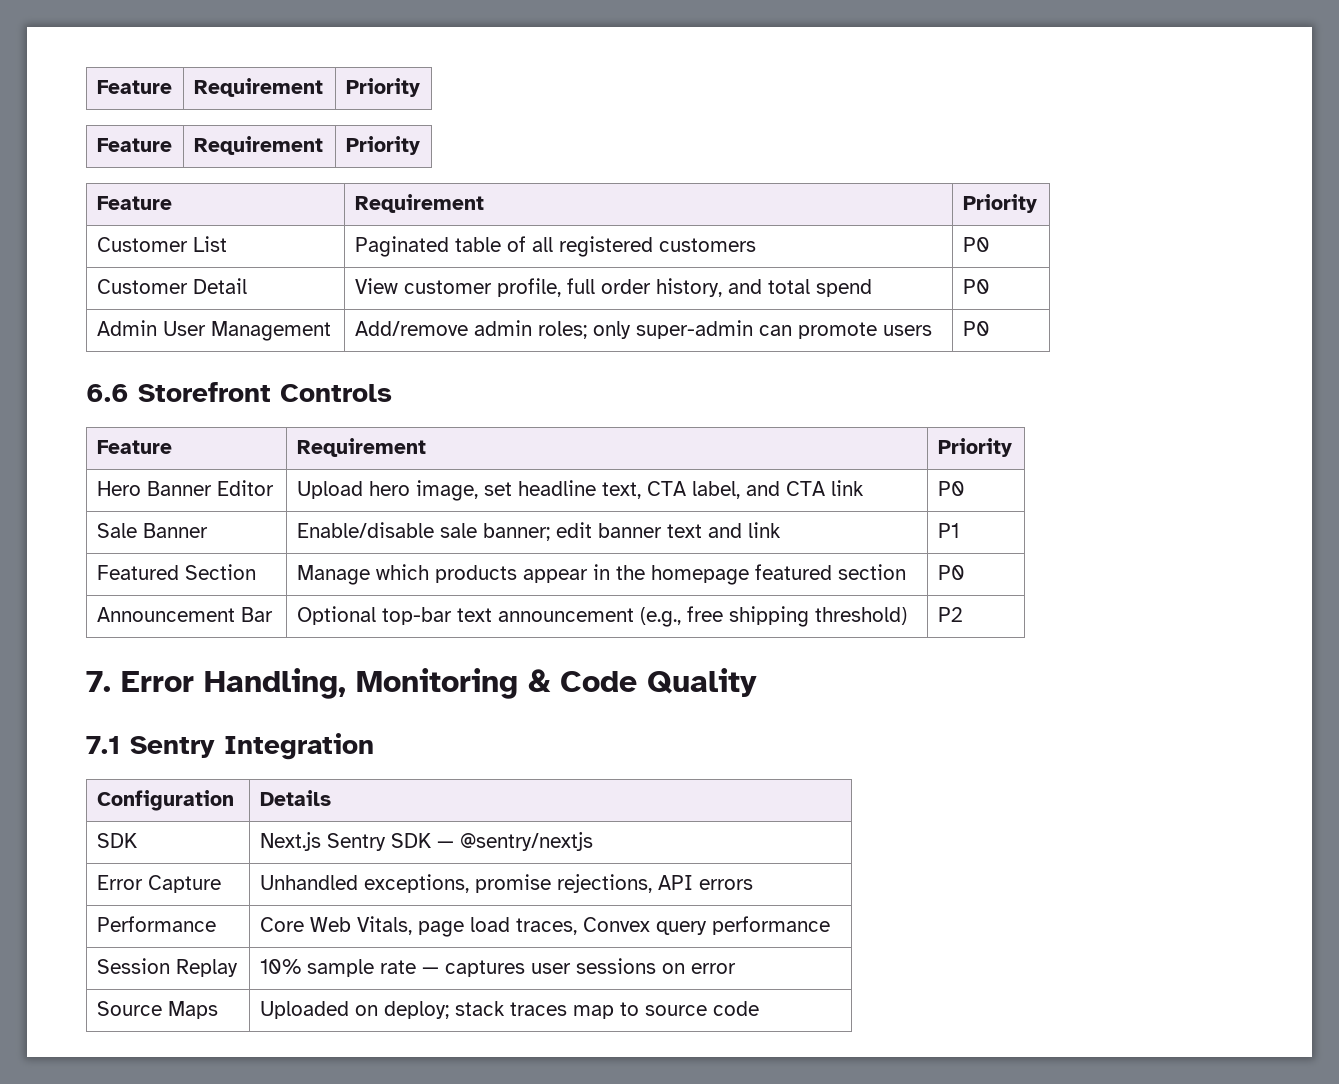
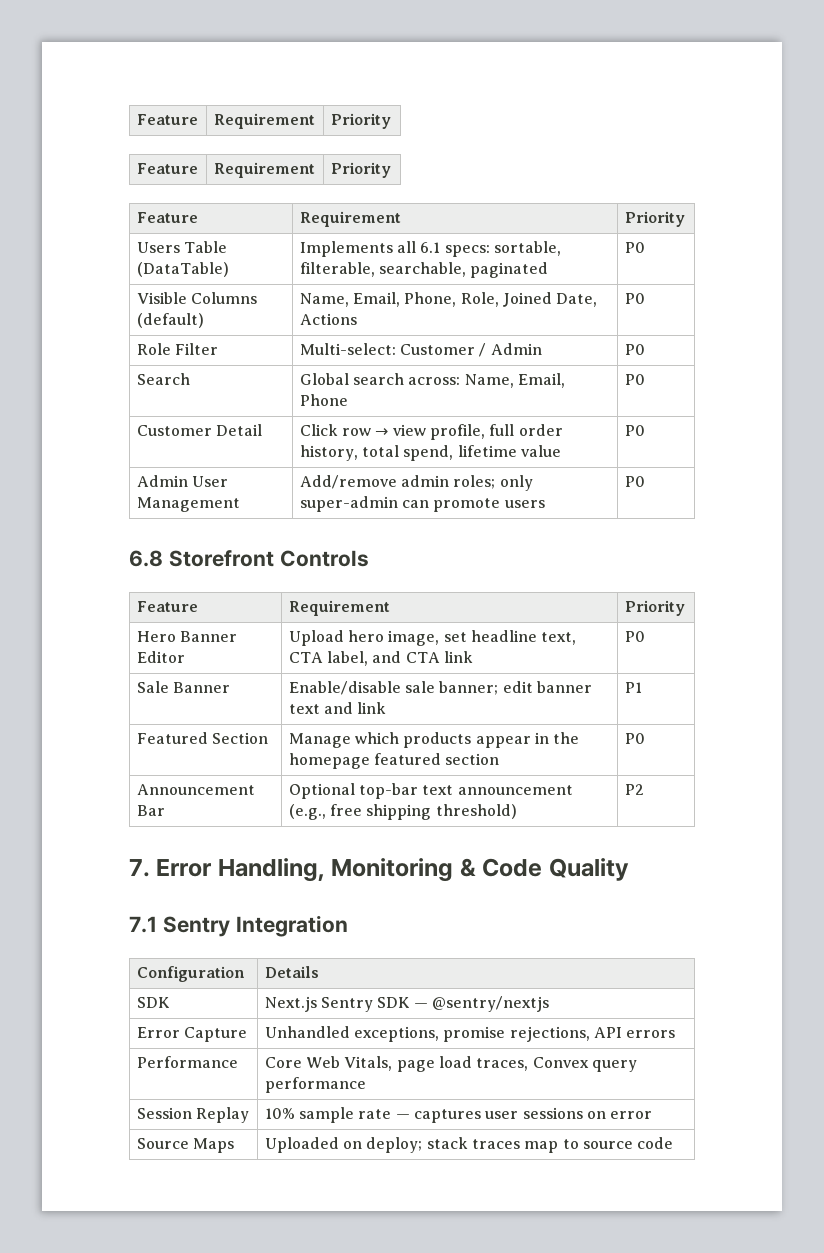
[96,236,227,252] [354,236,756,257] [962,237,990,252] [96,278,247,294] [354,278,872,297] Customer List | Paginated table of all registered customers | P0 // Customer Detail | View customer profile, full order history, and total spend -> [136,241,228,253] [136,262,229,277] [299,241,561,257] [299,262,549,278] [624,242,645,253] [136,292,258,304] [136,313,204,328] [299,292,598,307] [299,313,357,325] [624,293,645,304] [136,343,219,355] [299,343,542,357] [624,344,645,355] [136,373,190,385] [299,373,565,388] [299,394,348,406] [624,374,645,385] [136,424,263,436] [299,424,563,440] [299,445,561,461] Users Table (DataTable) | Implements all 6.1 specs: sortable, filterable, searchable, paginated | P0 // Visible Columns (default) | Name, Email, Phone, Role, Joined Date, Actions | P0 // Role Filter | Multi-select: Customer / Admin | P0 // Search | Global search across: Name, Email, Phone | P0 // Customer Detail | Click row → view profile, full order history, total spend, lifetime value
[86,384,129,402] 6.6 -> [129,550,163,567] 6.8

